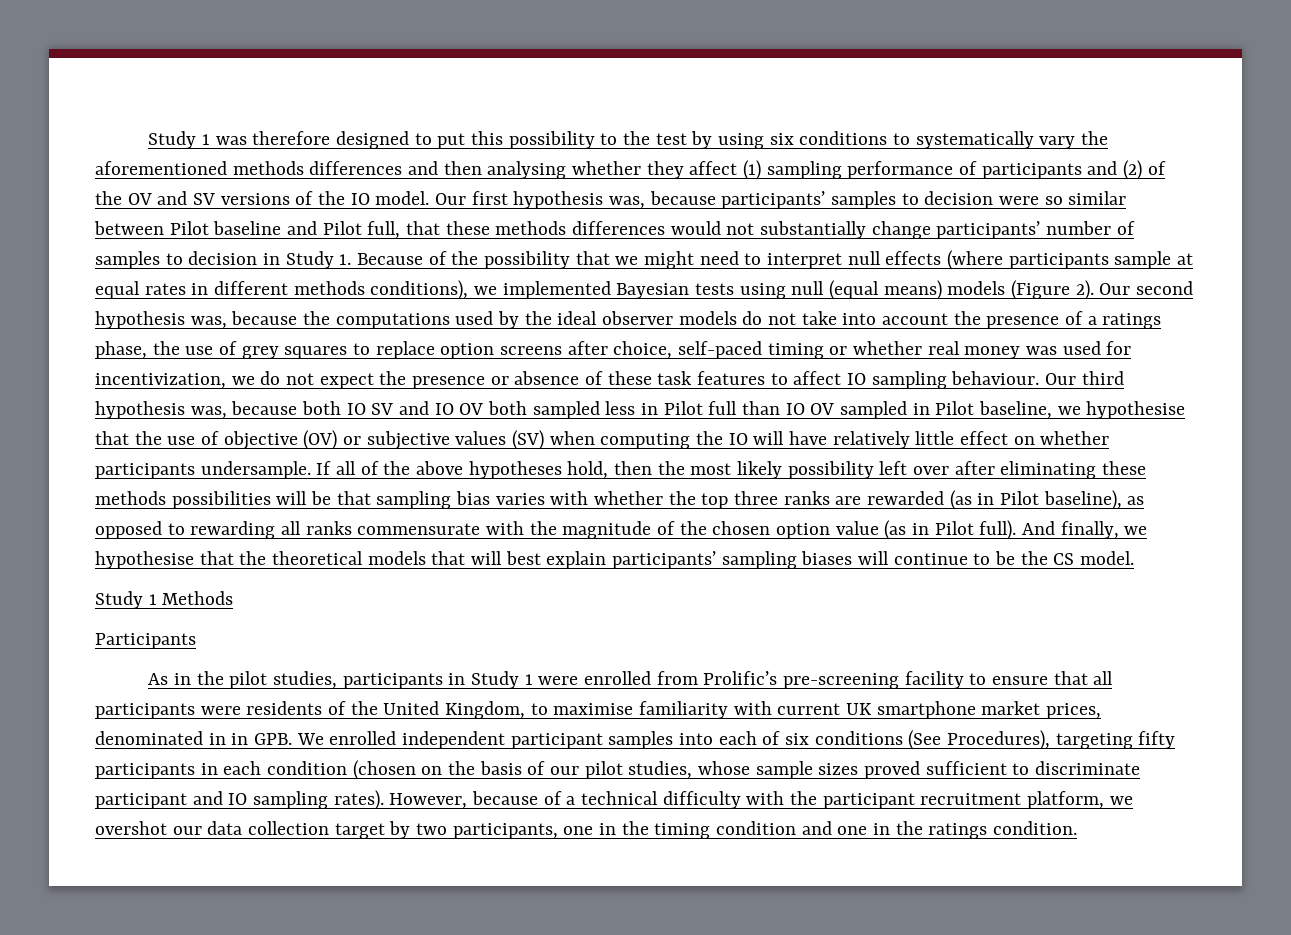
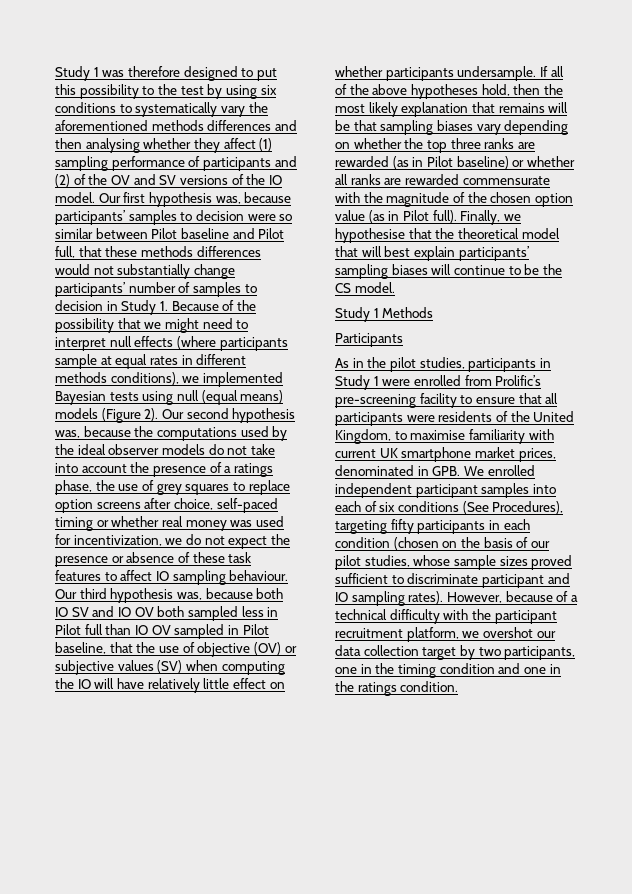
[1057,401,1186,419] we hypothesise -> (106, 648) none
[787,461,1147,479] [95,491,589,509] possibility left over after eliminating these methods possibilities will be that sampling bias varies with -> [401,102,569,117] [335,120,569,135] [335,142,350,149] explanation that remains will be that sampling biases vary depending on
[1043,490,1145,510] [95,521,352,539] baseline), as opposed to rewarding all ranks -> [456,156,575,169] [335,174,459,185] baseline) or whether all ranks are rewarded
[1022,521,1119,539] And finally, -> [460,210,501,225] Finally,
[367,551,426,565] models -> [521,228,560,239] model
[231,733,249,745] in -> (429, 471) none

